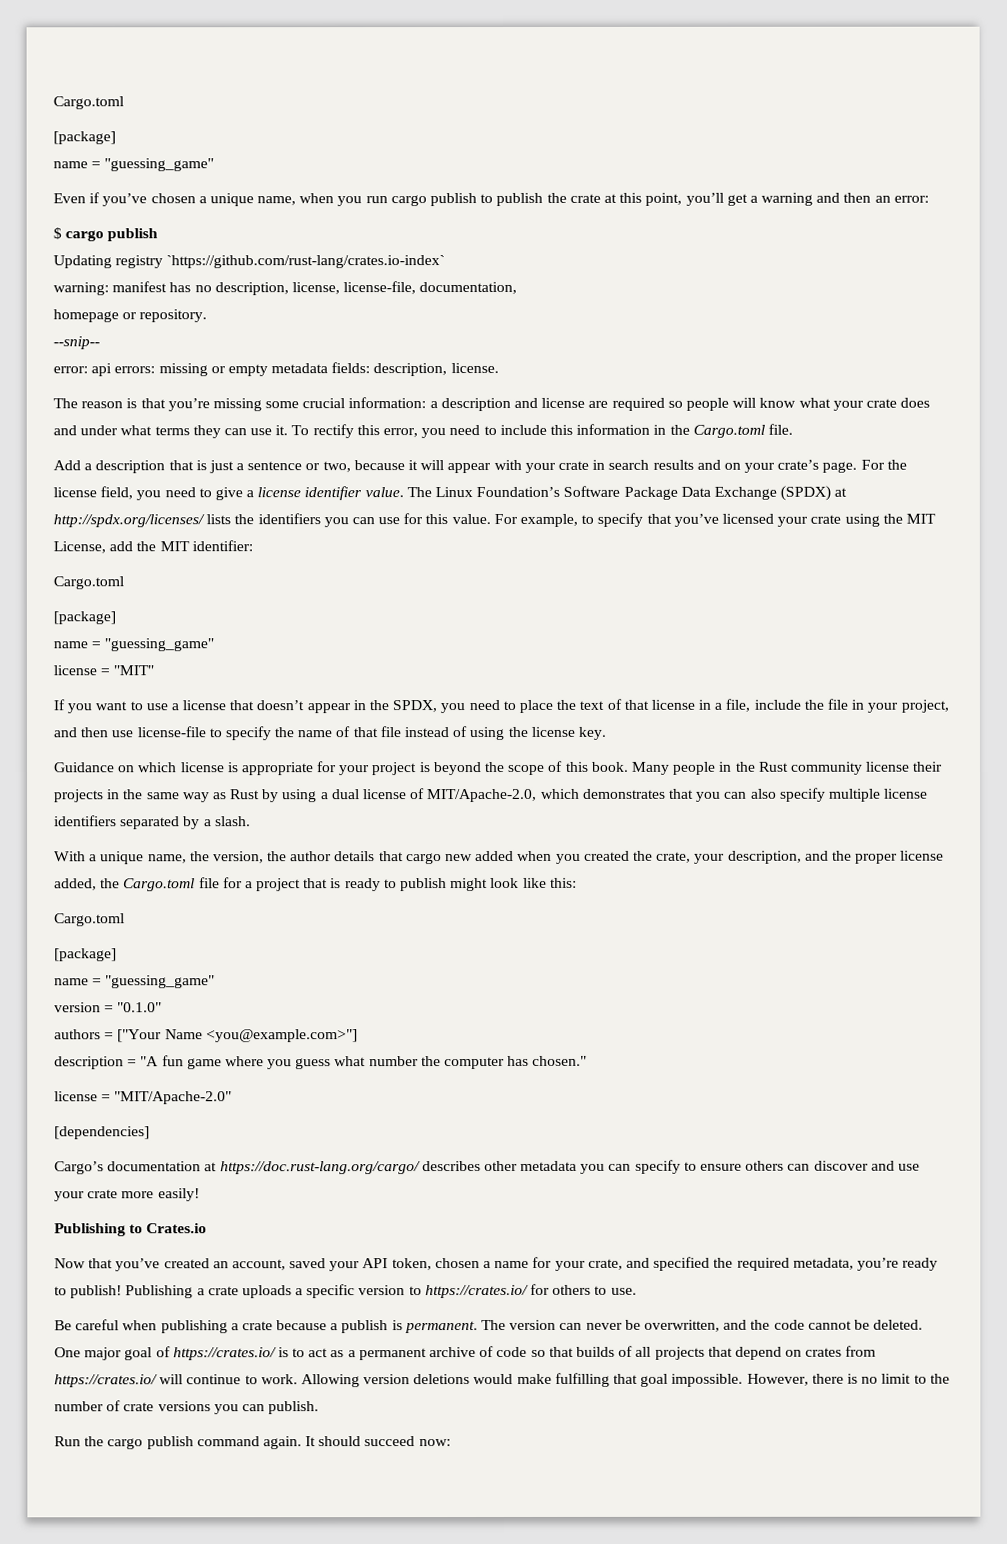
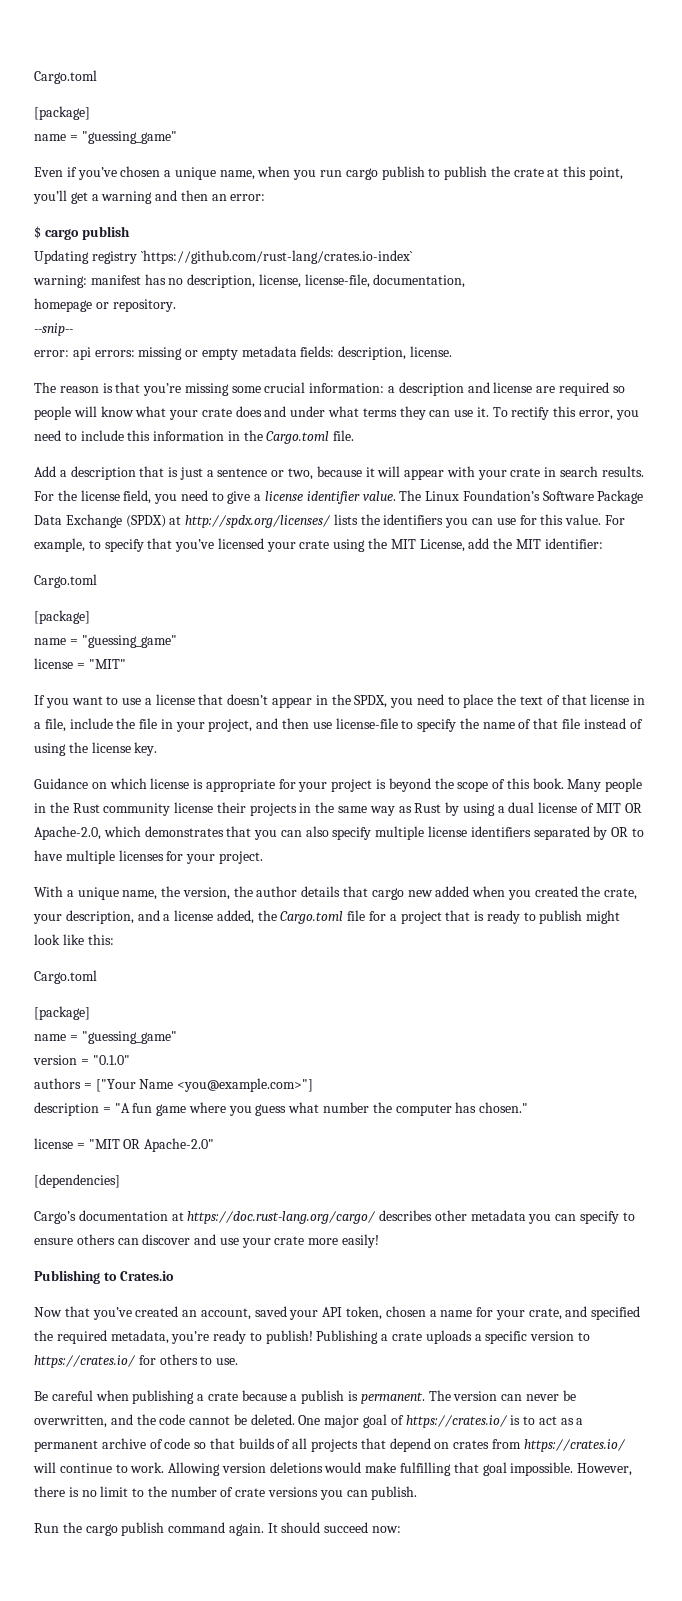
[652,459,858,473] results and on your crate’s page. -> [601,466,644,477] results.
[427,788,538,803] MIT/Apache-2.0, -> [595,803,642,813] [34,826,101,840] MIT OR Apache-2.0,
[203,816,251,827] a slash. -> [611,827,644,837] [34,850,263,864] OR to have multiple licenses for your project.
[831,850,899,864] the proper -> [163,914,171,921] a
[114,1091,233,1105] "MIT/Apache-2.0" -> [88,1138,215,1152] "MIT OR Apache-2.0"

